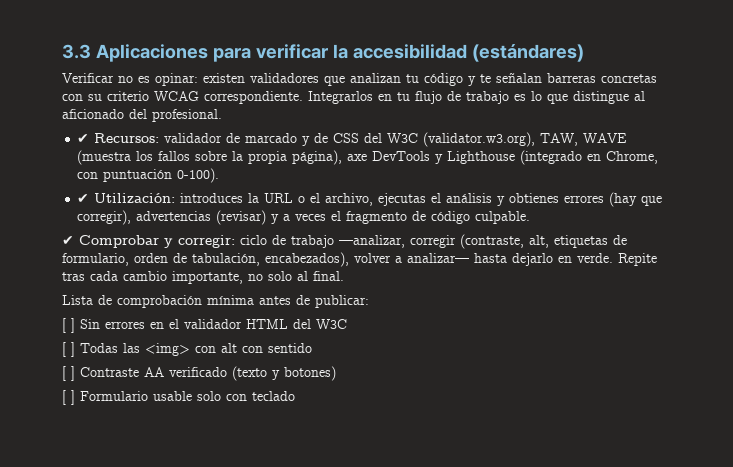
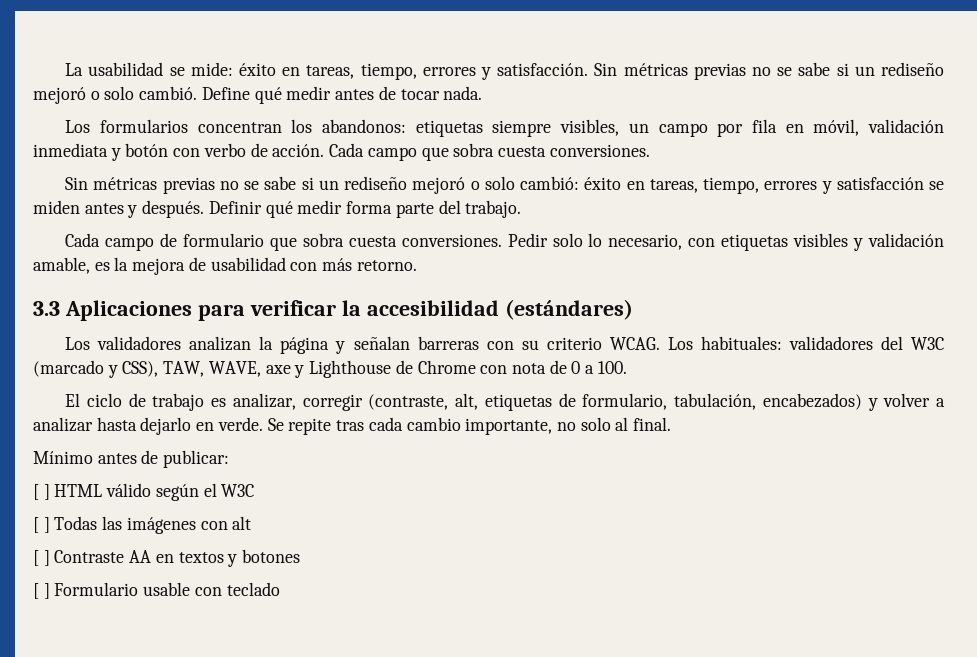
(62, 51) none -> [65,62,945,80] [33,86,483,104] [65,119,944,137] [33,143,650,161] [65,176,945,194] [33,200,522,218] [65,233,944,251] [33,257,417,275] La usabilidad se mide: éxito en tareas, tiempo, errores y satisfacción. Sin métricas previas no se sabe si un rediseño mejoró o solo cambió. Define qué medir antes de tocar nada. // Los formularios concentran los abandonos: etiquetas siempre visibles, un campo por fila en móvil, validación inmediata y botón con verbo de acción. Cada campo que sobra cuesta conversiones. // Sin métricas previas no se sabe si un rediseño mejoró o solo cambió: éxito en tareas, tiempo, errores y satisfacción se miden antes y después. Definir qué medir forma parte del trabajo. // Cada campo de formulario que sobra cuesta conversiones. Pedir solo lo necesario, con etiquetas visibles y validación amable, es la mejora de usabilidad con más retorno. //
[62,73,491,86] Verificar no es opinar: existen validadores que analizan tu código y te -> [65,336,346,354] Los validadores analizan la página y
[601,74,657,83] concretas -> (479, 343) none
[154,91,645,104] [62,109,222,122] [77,132,628,147] [77,150,659,165] [77,168,220,183] [77,192,663,207] [77,210,531,225] [62,235,405,248] WCAG correspondiente. Integrarlos en tu flujo de trabajo es lo que distingue al aficionado del profesional. // ✔ Recursos: validador de marcado y de CSS del W3C (validator.w3.org), TAW, WAVE (muestra los fallos sobre la propia página), axe DevTools y Lighthouse (integrado en Chrome, con puntuación 0-100). // ✔ Utilización: introduces la URL o el archivo, ejecutas el análisis y obtienes errores (hay que corregir), advertencias (revisar) y a veces el fragmento de código culpable. // ✔ Comprobar y corregir: ciclo de trabajo —analizar, -> [609,336,944,350] [33,360,627,378] [65,393,296,411] WCAG. Los habituales: validadores del W3C (marcado y CSS), TAW, WAVE, axe y Lighthouse de Chrome con nota de 0 a 100. // El ciclo de trabajo es analizar,
[134,252,349,267] orden de tabulación, encabezados), -> [674,393,878,411] tabulación, encabezados) y
[407,253,469,263] analizar— -> [33,417,93,432] analizar
[618,253,657,266] Repite -> [267,418,332,435] Se repite
[62,295,254,308] Lista de comprobación mínima -> [33,451,93,464] Mínimo
[80,319,311,329] Sin errores en el validador HTML del -> [54,483,217,501] HTML válido según el
[145,343,190,356] <img> -> [126,517,196,534] imágenes
[242,343,312,353] con sentido -> (252, 523) none
[169,366,336,381] verificado (texto y botones) -> [155,549,301,567] en textos y botones
[197,391,221,401] solo -> (191, 589) none

